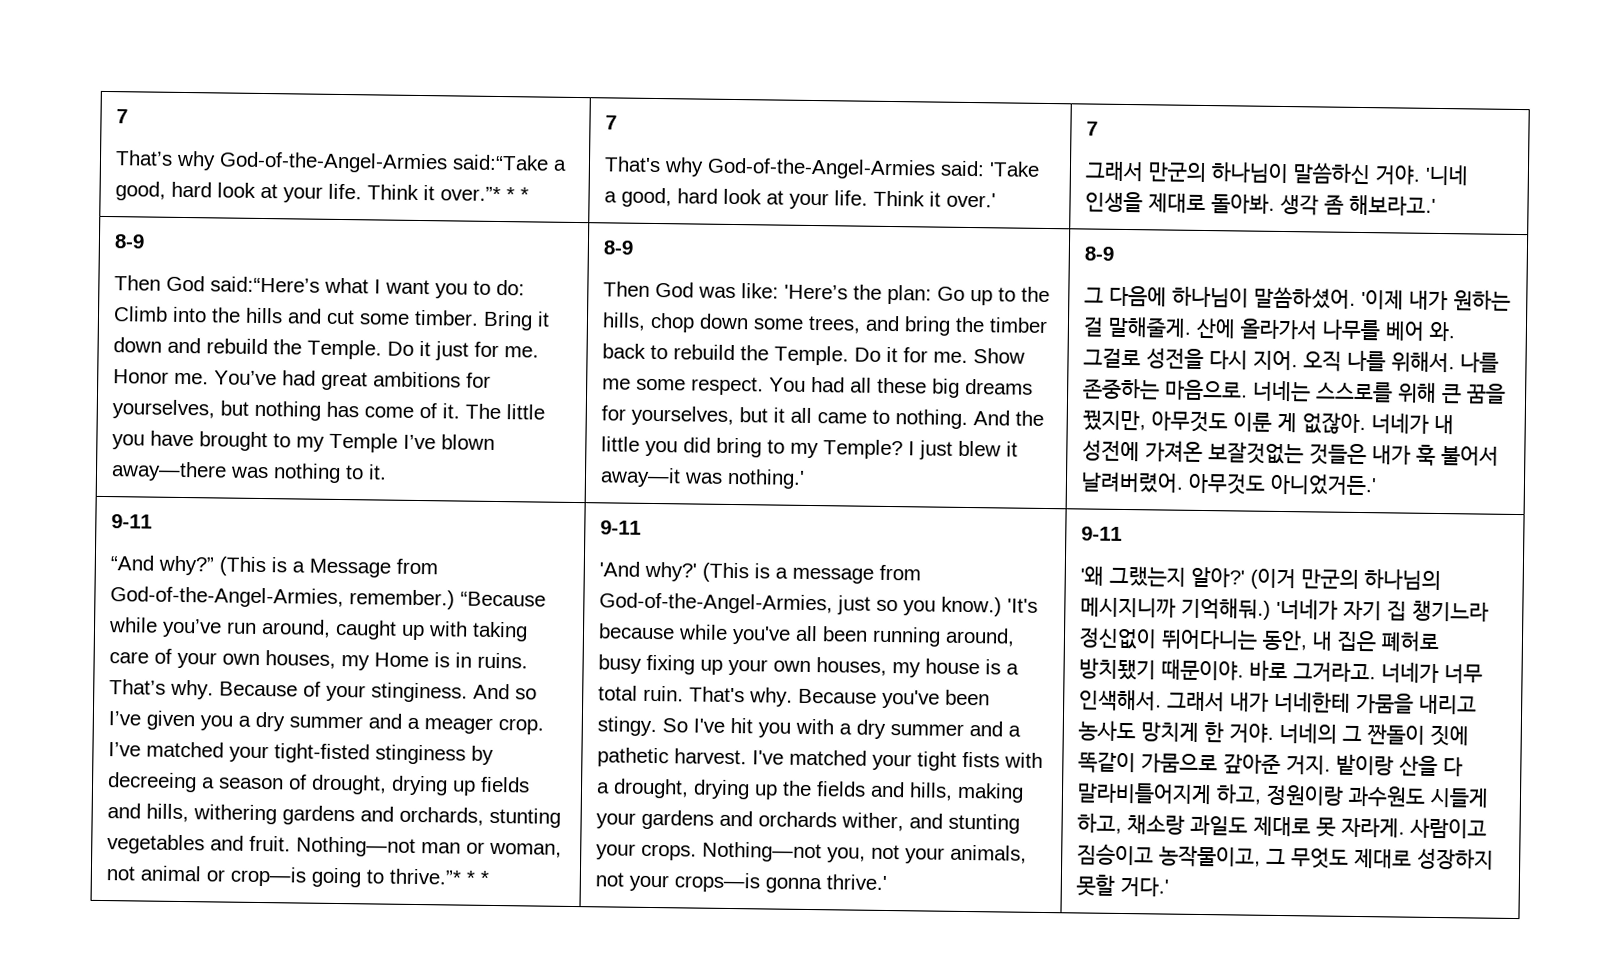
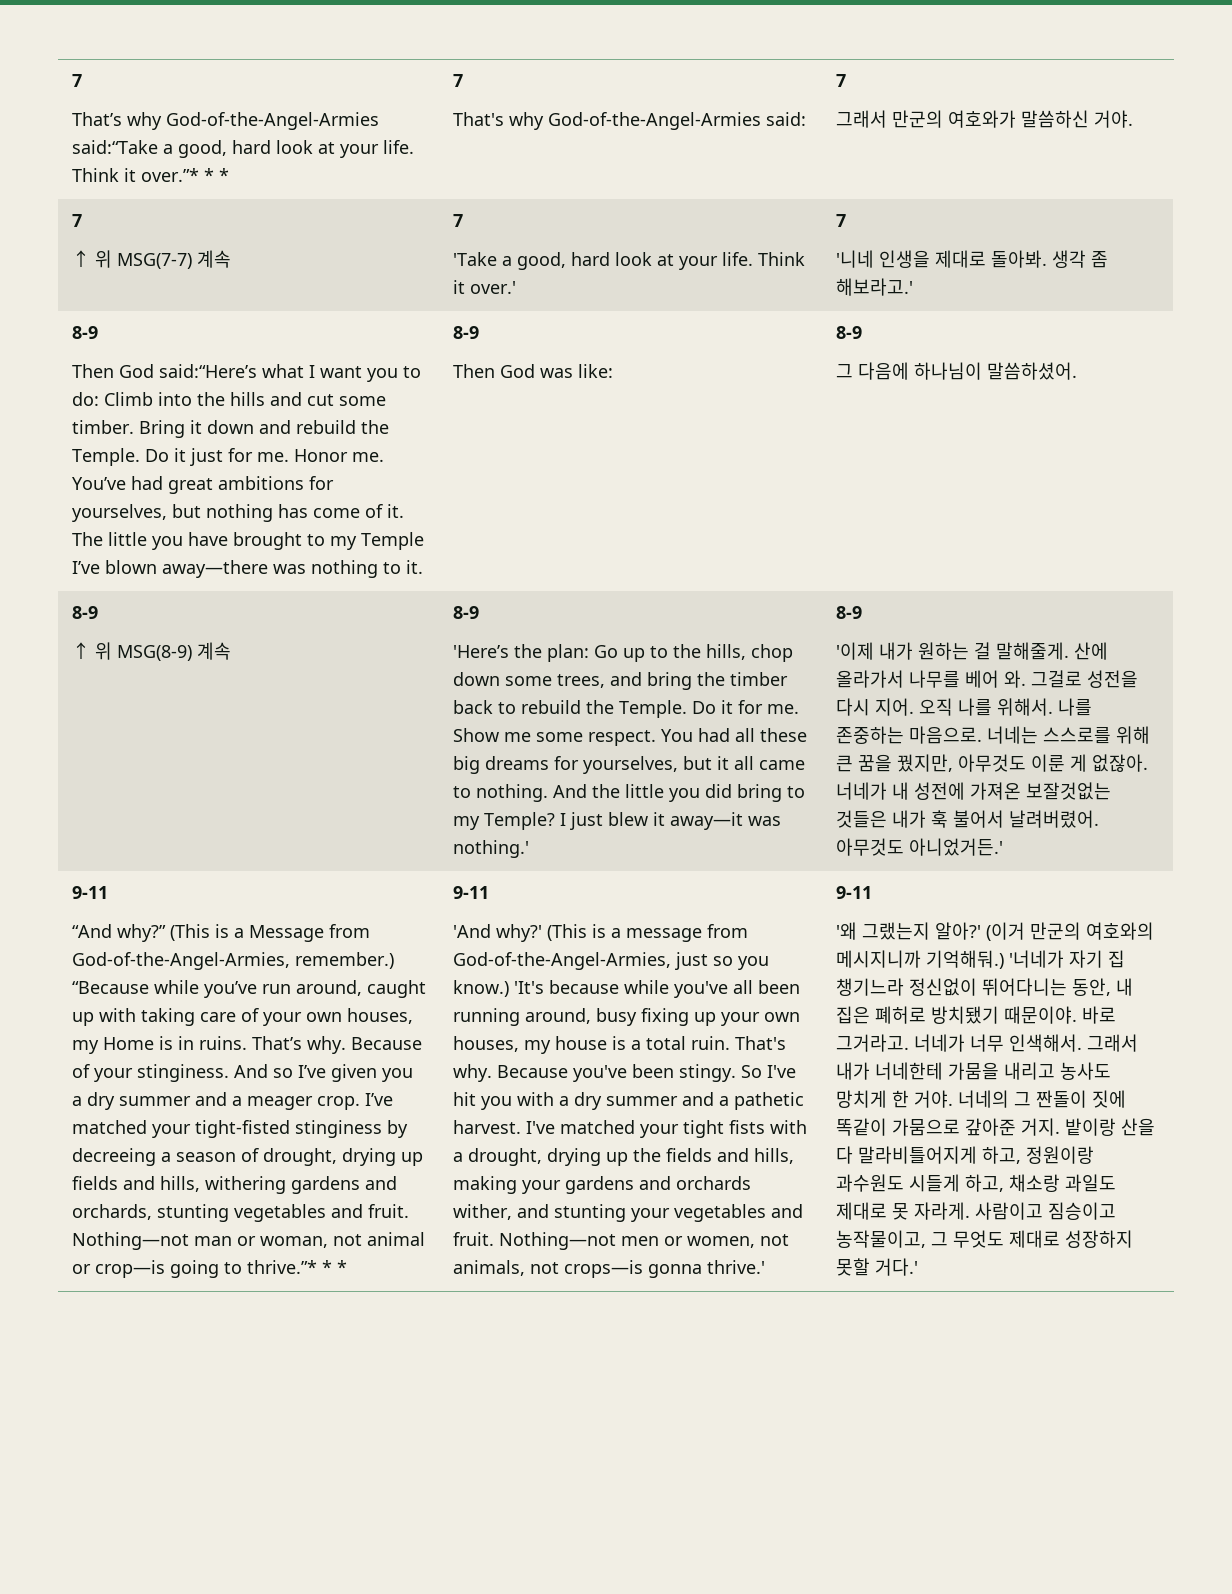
(986, 168) none -> [835,74,846,87] [835,110,1133,128] [71,214,82,227] [71,250,231,269] [452,214,463,227] | 7 // 그래서 만군의 여호와가 말씀하신 거야. // 7 // ↑ 위 MSG(7-7) 계속 | 7 //
[1085,161,1422,185] 그래서 만군의 하나님이 말씀하신 거야. -> (846, 220) none
(780, 291) none -> [835,326,862,339] [835,362,1077,380] [71,606,98,619] [71,642,231,661] [452,606,479,619] | 8-9 // 그 다음에 하나님이 말씀하셨어. // 8-9 // ↑ 위 MSG(8-9) 계속 | 8-9 //
[1084,285,1357,309] 그 다음에 하나님이 말씀하셨어. -> (862, 612) none
[641,841,946,864] crops. Nothing—not you, not your -> [673,1204,803,1222] [452,1232,789,1250] vegetables and fruit. Nothing—not men or women, not
[629,874,670,892] your -> (559, 1268) none
[1364,568,1442,591] 하나님의 -> [1085,922,1154,940] 여호와의

